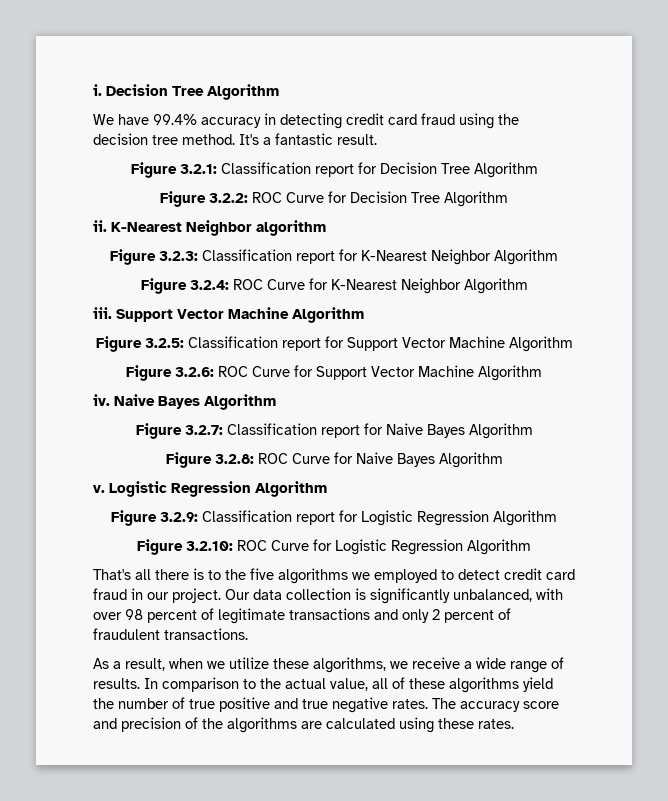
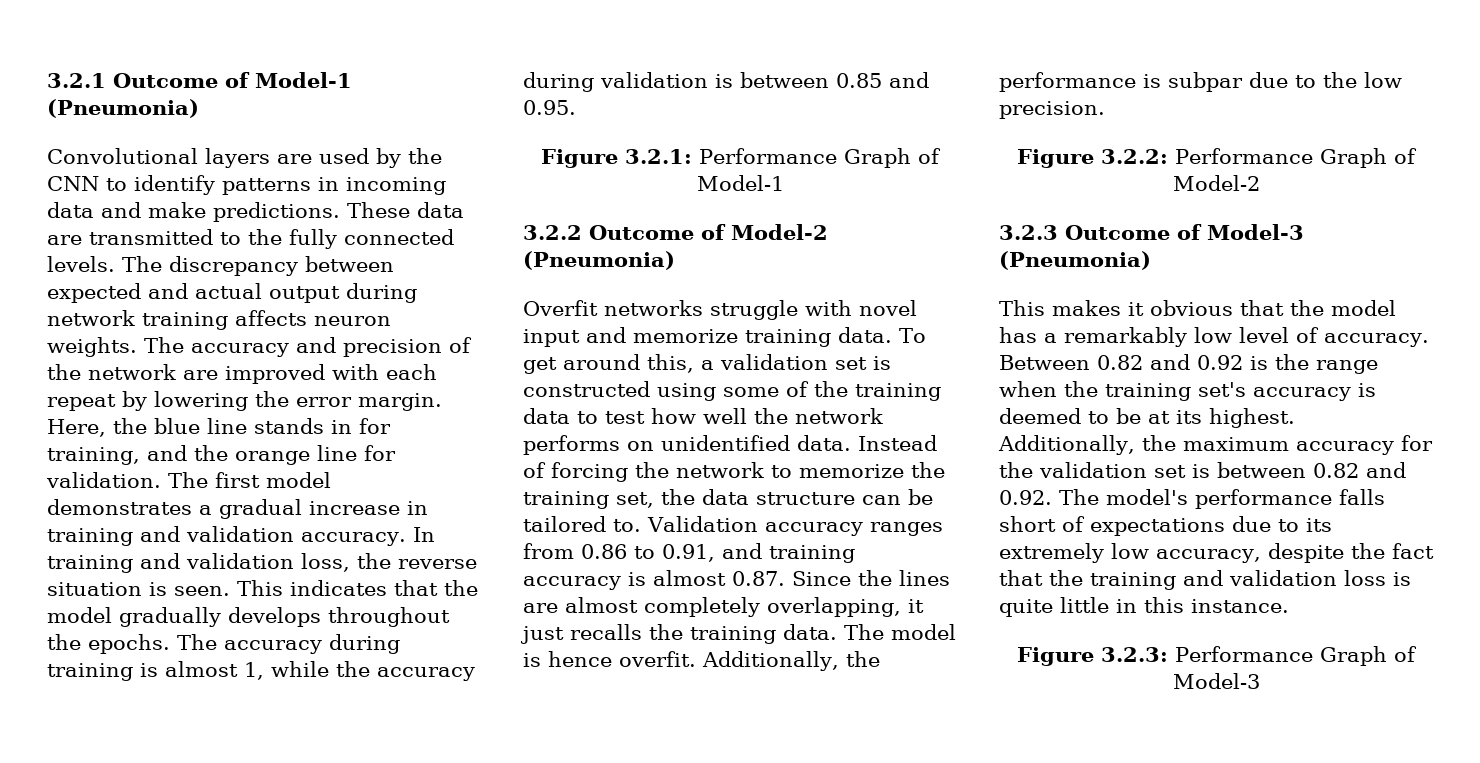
[93,84,279,100] [93,113,519,129] [93,133,377,145] [130,162,538,178] [160,191,508,207] [93,220,326,236] [110,249,558,265] [140,278,528,294] [93,307,364,323] [95,336,573,352] [126,365,542,381] [93,394,276,410] [135,423,533,439] [165,452,503,468] [93,481,327,497] [111,510,557,526] [137,539,531,555] [93,568,575,584] [93,588,563,604] [93,608,511,624] [93,628,248,640] [93,657,564,673] [93,677,553,693] [93,697,559,713] i. Decision Tree Algorithm // We have 99.4% accuracy in detecting credit card fraud using the decision tree method. It's a fantastic result. // Figure 3.2.1: Classification report for Decision Tree Algorithm // Figure 3.2.2: ROC Curve for Decision Tree Algorithm // ii. K-Nearest Neighbor algorithm // Figure 3.2.3: Classification report for K-Nearest Neighbor Algorithm // Figure 3.2.4: ROC Curve for K-Nearest Neighbor Algorithm // iii. Support Vector Machine Algorithm // Figure 3.2.5: Classification report for Support Vector Machine Algorithm // Figure 3.2.6: ROC Curve for Support Vector Machine Algorithm // iv. Naive Bayes Algorithm // Figure 3.2.7: Classification report for Naive Bayes Algorithm // Figure 3.2.8: ROC Curve for Naive Bayes Algorithm // v. Logistic Regression Algorithm // Figure 3.2.9: Classification report for Logistic Regression Algorithm // Figure 3.2.10: ROC Curve for Logistic Regression Algorithm // That's all there is to the five algorithms we employed to detect credit card fraud in our project. Our data collection is significantly unbalanced, with over 98 percent of legitimate transactions and only 2 percent of fraudulent transactions. // As a result, when we utilize these algorithms, we receive a wide range of results. In comparison to the actual value, all of these algorithms yield the number of true positive and true negative rates. The accuracy score -> [47,72,352,88] [47,99,199,118] [47,148,442,168] [47,175,446,195] [47,202,464,222] [47,229,454,249] [47,256,394,276] [47,283,417,303] [47,310,391,330] [47,337,289,357] 3.2.1 Outcome of Model-1 (Pneumonia) // Convolutional layers are used by the CNN to identify patterns in incoming data and make predictions. These data are transmitted to the fully connected levels. The discrepancy between expected and actual output during network training affects neuron weights. The accuracy
[227,717,514,733] algorithms are calculated using these rates. -> [88,364,437,384] [47,391,442,411] [47,418,391,437] [47,445,396,465] [46,472,331,488] [47,499,428,519] [47,526,435,546] [47,553,477,573] [47,580,478,596] [47,607,450,627] [47,634,400,654] [47,661,475,681] [523,72,929,92] [523,100,576,115] [541,148,941,168] [696,175,784,191] [523,224,828,240] [523,251,675,270] [523,300,917,320] [523,327,926,347] [523,354,891,374] [523,381,941,401] [523,408,883,424] [523,435,937,455] [523,462,945,482] [523,489,933,509] [523,516,943,536] [523,543,855,563] [523,570,950,590] [523,597,924,617] [520,624,956,644] [523,651,880,671] [999,72,1402,92] [999,101,1105,119] [1017,148,1417,168] [1172,175,1260,191] [999,224,1304,240] [999,251,1151,270] [999,300,1396,316] [999,327,1429,347] [999,354,1378,374] [999,381,1376,401] [999,408,1295,428] [998,435,1433,455] [999,462,1406,478] [999,489,1385,509] [999,516,1332,536] [999,543,1434,563] [999,570,1411,590] [999,597,1289,617] [1017,646,1417,666] [1172,673,1260,689] network are improved with each repeat by lowering the error margin. Here, the blue line stands in for training, and the orange line for validation. The first model demonstrates a gradual increase in training and validation accuracy. In training and validation loss, the reverse situation is seen. This indicates that the model gradually develops throughout the epochs. The accuracy during training is almost 1, while the accuracy during validation is between 0.85 and 0.95. // Figure 3.2.1: Performance Graph of Model-1 // 3.2.2 Outcome of Model-2 (Pneumonia) // Overfit networks struggle with novel input and memorize training data. To get around this, a validation set is constructed using some of the training data to test how well the network performs on unidentified data. Instead of forcing the network to memorize the training set, the data structure can be tailored to. Validation accuracy ranges from 0.86 to 0.91, and training accuracy is almost 0.87. Since the lines are almost completely overlapping, it just recalls the training data. The model is hence overfit. Additionally, the performance is subpar due to the low precision. // Figure 3.2.2: Performance Graph of Model-2 // 3.2.3 Outcome of Model-3 (Pneumonia) // This makes it obvious that the model has a remarkably low level of accuracy. Between 0.82 and 0.92 is the range when the training set's accuracy is deemed to be at its highest. Additionally, the maximum accuracy for the validation set is between 0.82 and 0.92. The model's performance falls short of expectations due to its extremely low accuracy, despite the fact that the training and validation loss is quite little in this instance. // Figure 3.2.3: Performance Graph of Model-3

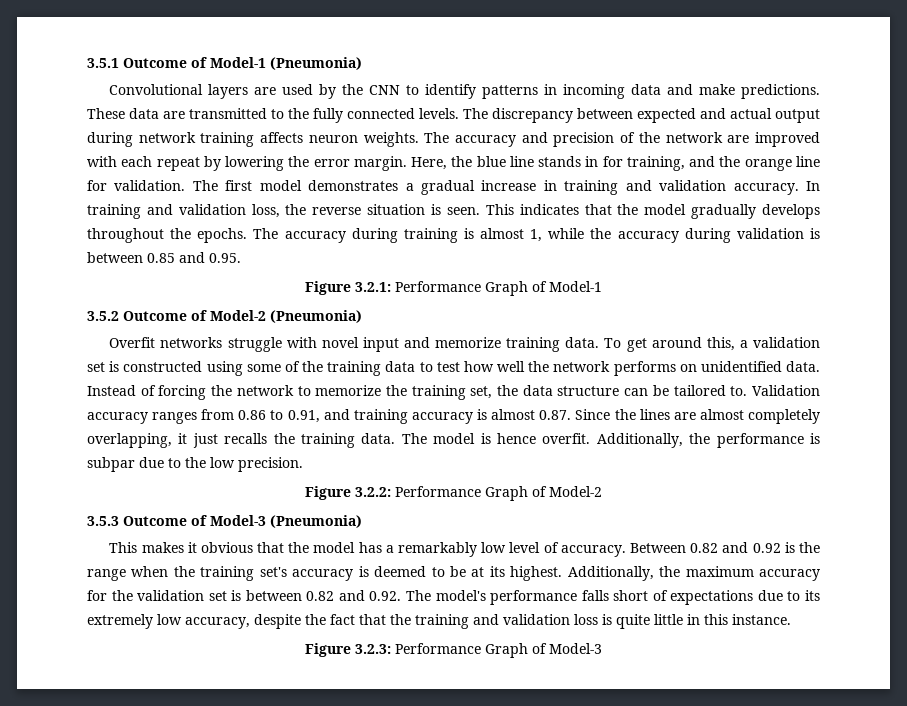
[47,73,106,88] 3.2.1 -> [87,58,119,68] 3.5.1
[523,225,582,240] 3.2.2 -> [87,311,119,321] 3.5.2
[999,225,1058,240] 3.2.3 -> [87,516,119,526] 3.5.3

